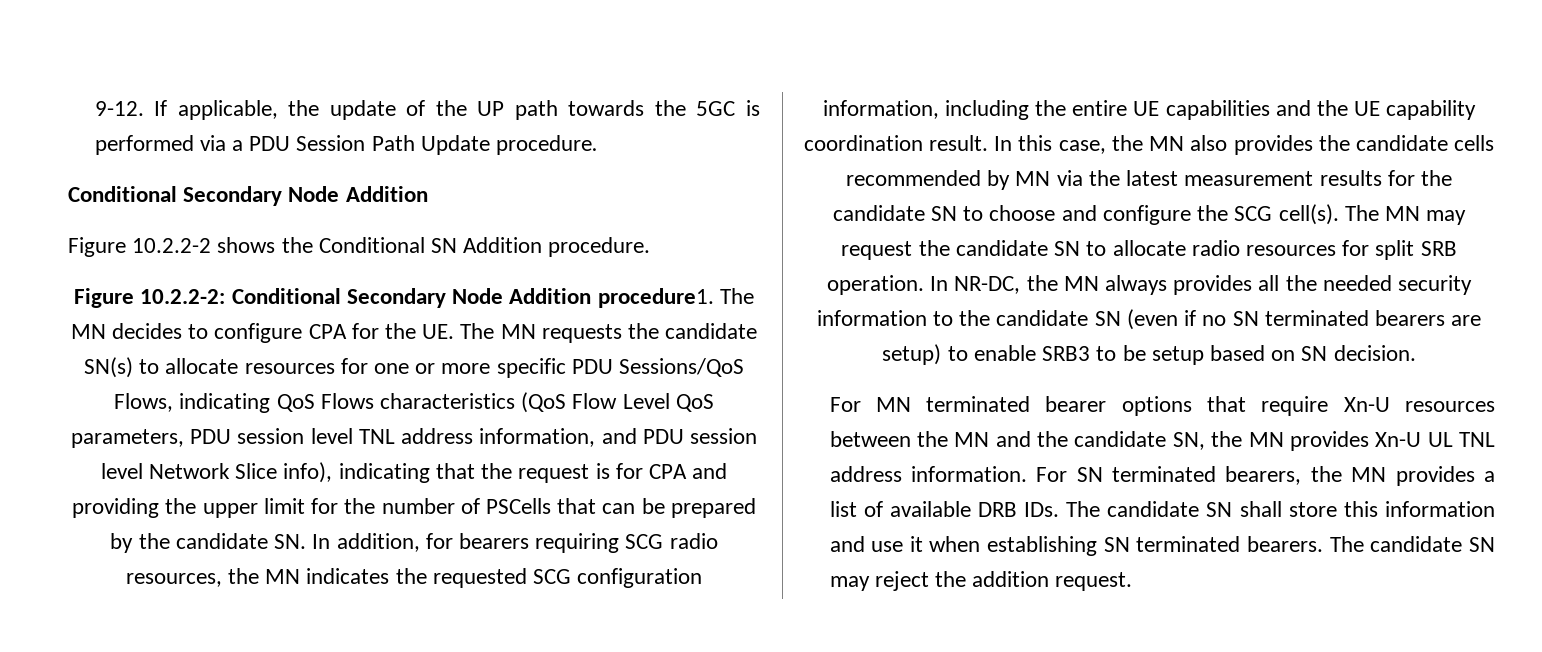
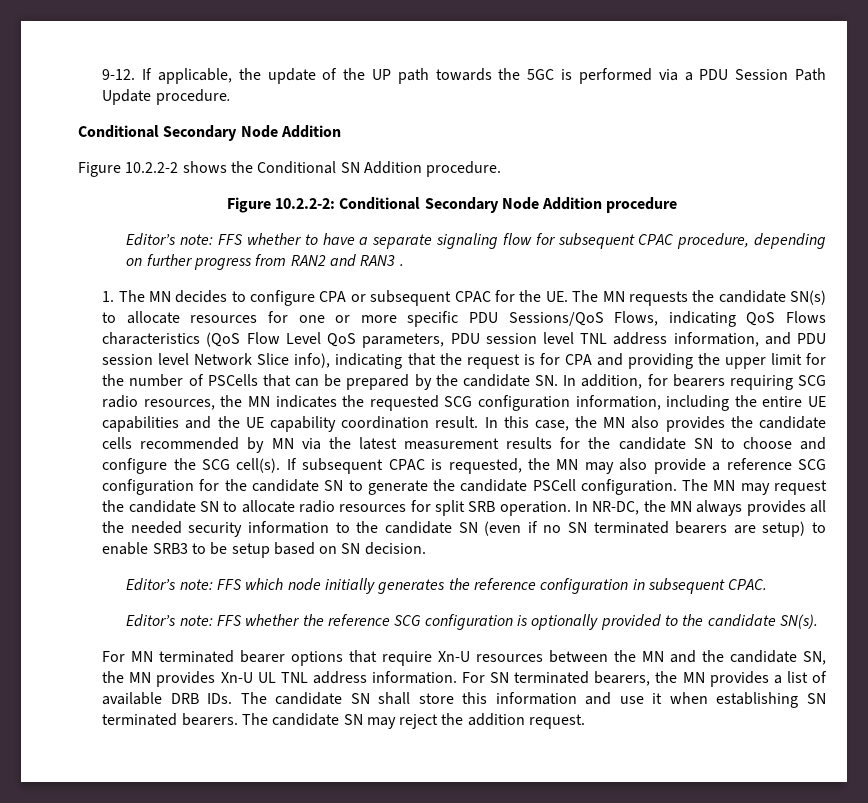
[597,288,714,308] procedure1. -> [606,197,678,213] [126,233,826,249] [126,254,404,270] [102,291,115,302] procedure // Editor’s note: FFS whether to have a separate signaling flow for subsequent CPAC procedure, depending on further progress from RAN2 and RAN3 . // 1.
(347, 331) none -> [350,290,491,306] or subsequent CPAC
(1339, 214) none -> [286,458,826,474] [102,479,677,495] If subsequent CPAC is requested, the MN may also provide a reference SCG configuration for the candidate SN to generate the candidate PSCell configuration.
(1416, 353) none -> [126,578,768,594] [126,614,818,630] // Editor’s note: FFS which node initially generates the reference configuration in subsequent CPAC. // Editor’s note: FFS whether the reference SCG configuration is optionally provided to the candidate SN(s).

